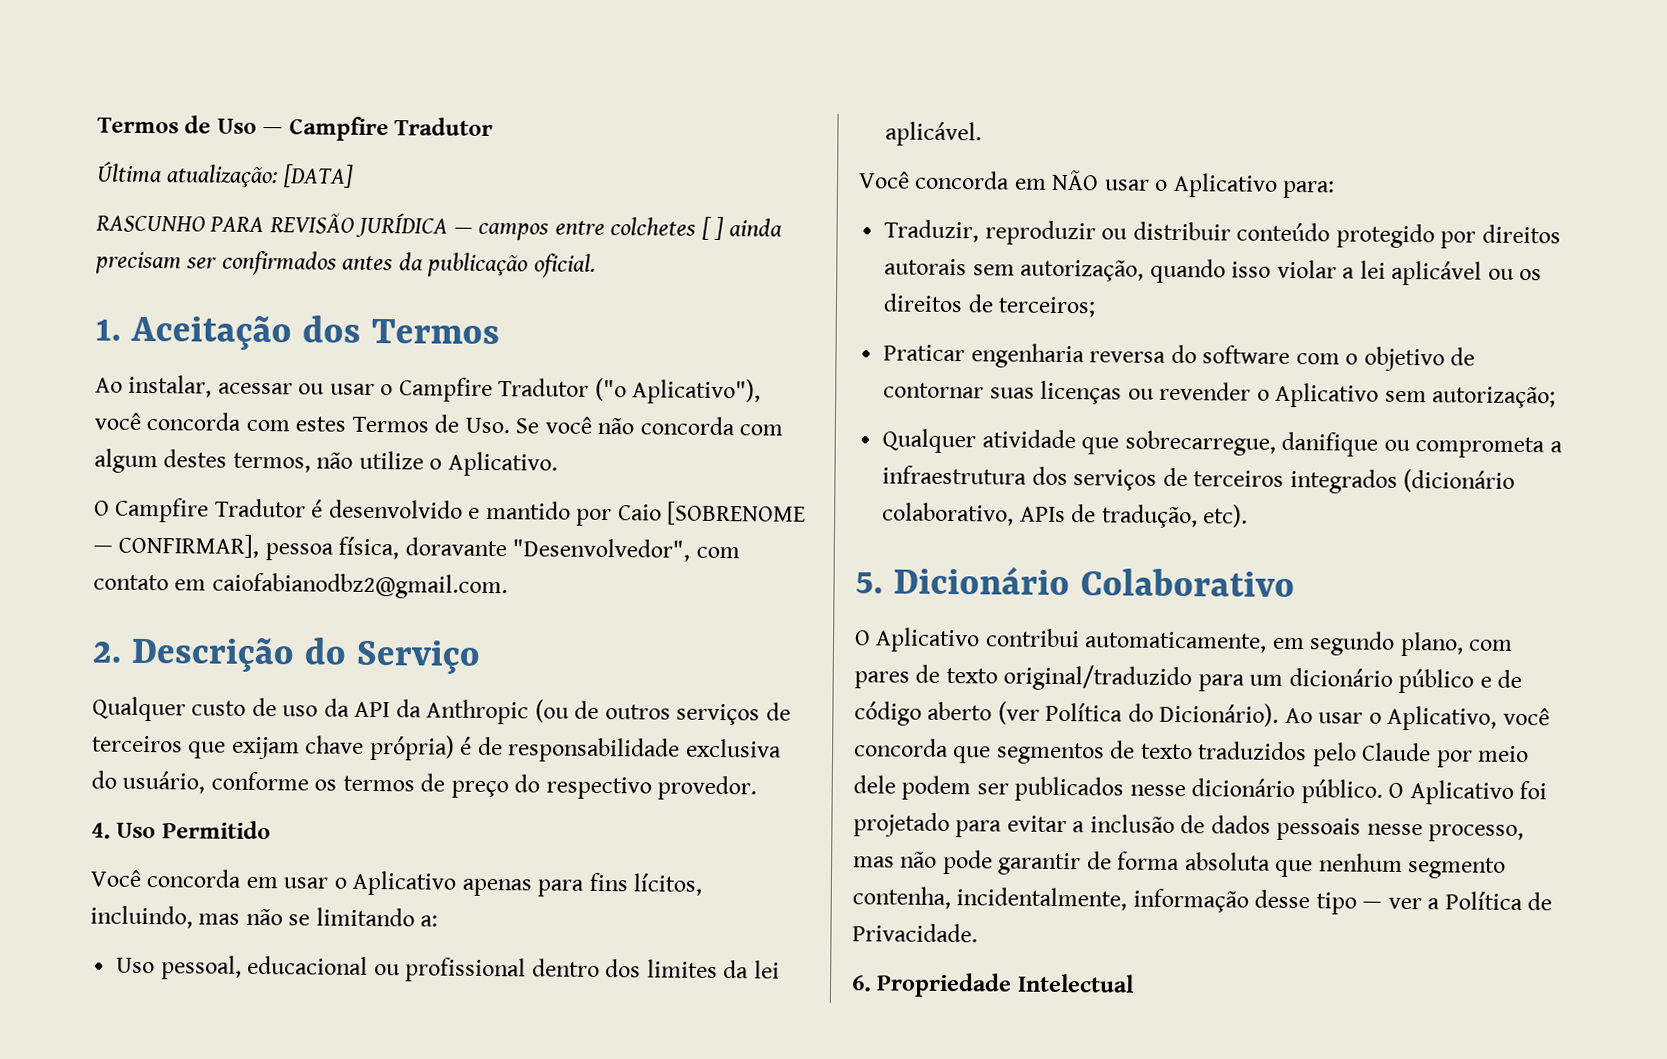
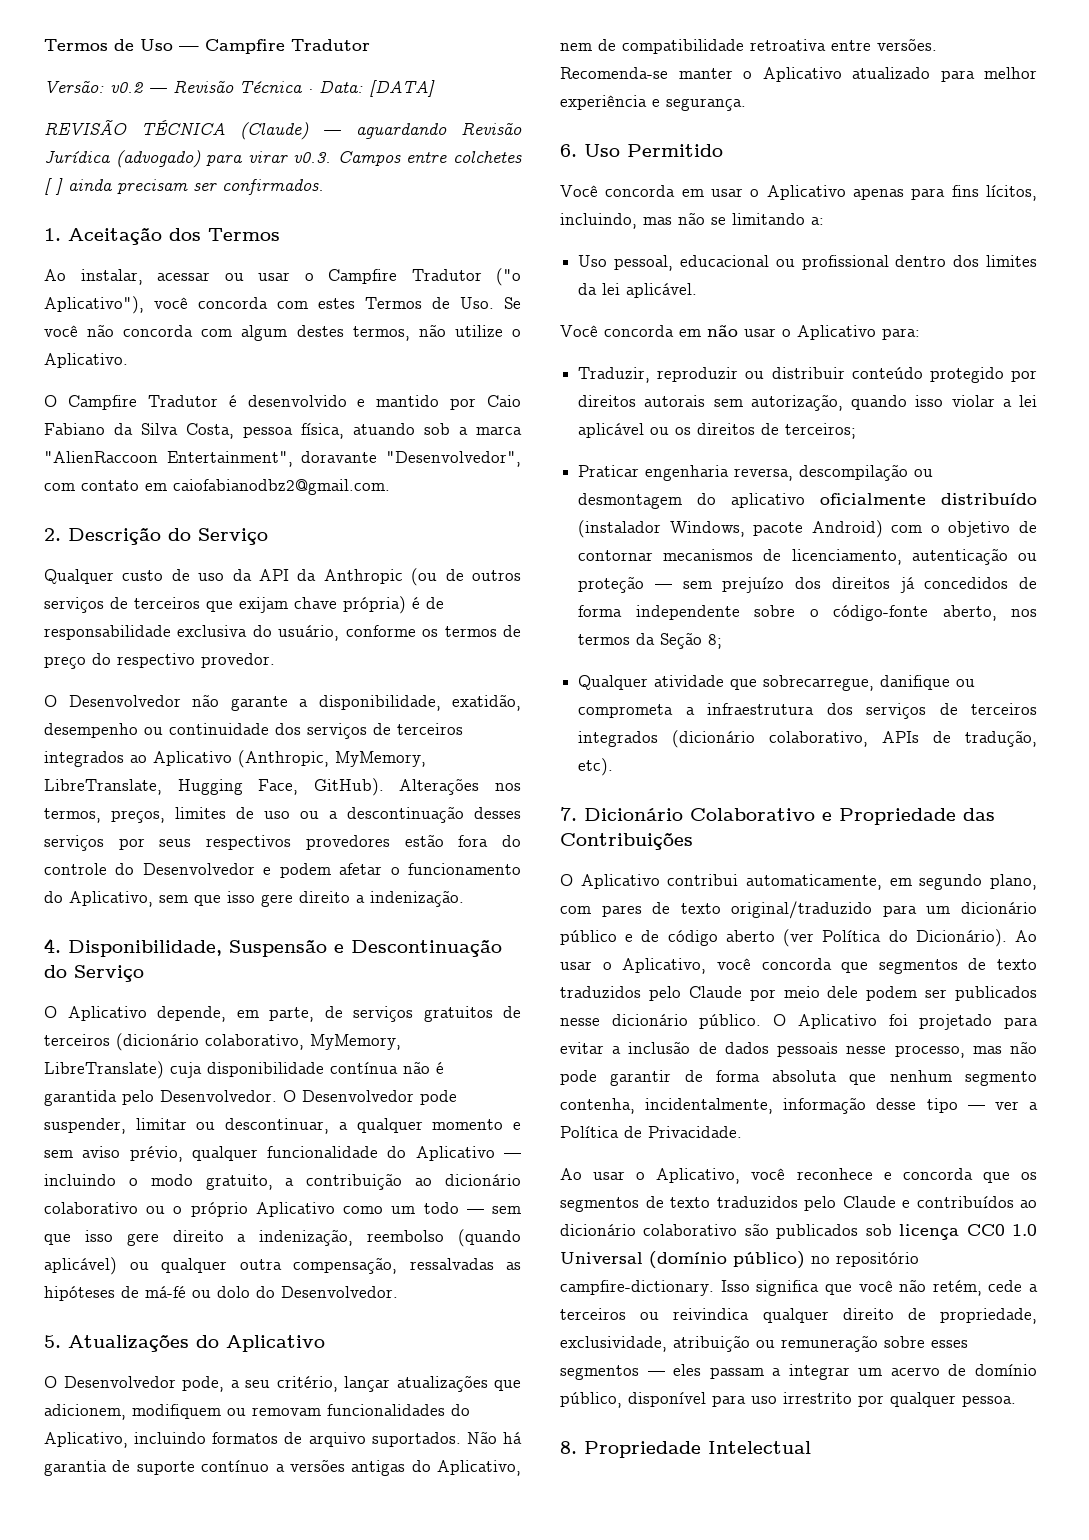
[97,161,354,189] [95,212,550,241] Última atualização: [DATA] // RASCUNHO PARA REVISÃO JURÍDICA — campos -> [44,80,435,97] [44,120,522,140] [44,150,401,168] Versão: v0.2 — Revisão Técnica · Data: [DATA] // REVISÃO TÉCNICA (Claude) — aguardando Revisão Jurídica (advogado) para virar v0.3. Campos
[221,250,596,278] confirmados antes da publicação oficial. -> [222,179,324,195] confirmados.
[667,501,807,526] [93,533,400,561] [SOBRENOME — CONFIRMAR], pessoa física, -> [44,423,522,439] [44,451,293,467] Fabiano da Silva Costa, pessoa física, atuando sob a marca "AlienRaccoon Entertainment",
[91,822,111,839] 4. -> [44,694,521,711] [44,723,463,739] [44,750,426,768] [44,778,521,796] [44,806,521,823] [44,834,521,851] [44,863,521,878] [44,890,464,907] [44,938,502,957] [44,965,144,982] [44,1006,521,1022] [44,1033,401,1051] [44,1061,444,1079] [44,1090,457,1106] [44,1118,521,1134] [44,1146,521,1162] [44,1173,521,1190] [44,1202,521,1217] [44,1229,521,1247] [44,1257,521,1275] [44,1286,398,1301] [44,1334,325,1352] [44,1375,521,1392] [44,1404,470,1420] [44,1431,523,1448] [44,1459,521,1476] [560,38,937,54] [560,67,1037,82] [560,95,746,111] [560,144,577,157] O Desenvolvedor não garante a disponibilidade, exatidão, desempenho ou continuidade dos serviços de terceiros integrados ao Aplicativo (Anthropic, MyMemory, LibreTranslate, Hugging Face, GitHub). Alterações nos termos, preços, limites de uso ou a descontinuação desses serviços por seus respectivos provedores estão fora do controle do Desenvolvedor e podem afetar o funcionamento do Aplicativo, sem que isso gere direito a indenização. // 4. Disponibilidade, Suspensão e Descontinuação do Serviço // O Aplicativo depende, em parte, de serviços gratuitos de terceiros (dicionário colaborativo, MyMemory, LibreTranslate) cuja disponibilidade contínua não é garantida pelo Desenvolvedor. O Desenvolvedor pode suspender, limitar ou descontinuar, a qualquer momento e sem aviso prévio, qualquer funcionalidade do Aplicativo — incluindo o modo gratuito, a contribuição ao dicionário colaborativo ou o próprio Aplicativo como um todo — sem que isso gere direito a indenização, reembolso (quando aplicável) ou qualquer outra compensação, ressalvadas as hipóteses de má-fé ou dolo do Desenvolvedor. // 5. Atualizações do Aplicativo // O Desenvolvedor pode, a seu critério, lançar atualizações que adicionem, modifiquem ou removam funcionalidades do Aplicativo, incluindo formatos de arquivo suportados. Não há garantia de suporte contínuo a versões antigas do Aplicativo, nem de compatibilidade retroativa entre versões. Recomenda-se manter o Aplicativo atualizado para melhor experiência e segurança. // 6.
[1051,169,1100,191] NÃO -> [707,324,738,337] não
[1089,344,1291,364] reversa do software -> [734,464,934,481] [578,493,1037,509] [578,520,883,538] reversa, descompilação ou desmontagem do aplicativo oficialmente distribuído (instalador Windows, pacote Android)
[989,380,1557,409] suas licenças ou revender o Aplicativo sem autorização; -> [663,548,1037,565] [578,576,1037,593] [578,605,1037,621] [578,632,723,649] mecanismos de licenciamento, autenticação ou proteção — sem prejuízo dos direitos já concedidos de forma independente sobre o código-fonte aberto, nos termos da Seção 8;
[855,572,883,594] 5. -> [560,807,577,821] 7.
(1295, 583) none -> [822,808,995,825] [560,832,693,850] e Propriedade das Contribuições
[851,975,872,992] 6. -> [560,1168,1037,1184] [560,1196,1037,1212] [560,1223,1037,1240] [560,1251,919,1269] [560,1279,1038,1296] [560,1308,1037,1324] [560,1335,968,1352] [560,1364,1037,1380] [560,1392,1016,1408] [560,1441,577,1454] Ao usar o Aplicativo, você reconhece e concorda que os segmentos de texto traduzidos pelo Claude e contribuídos ao dicionário colaborativo são publicados sob licença CC0 1.0 Universal (domínio público) no repositório campfire-dictionary. Isso significa que você não retém, cede a terceiros ou reivindica qualquer direito de propriedade, exclusividade, atribuição ou remuneração sobre esses segmentos — eles passam a integrar um acervo de domínio público, disponível para uso irrestrito por qualquer pessoa. // 8.

